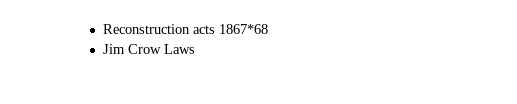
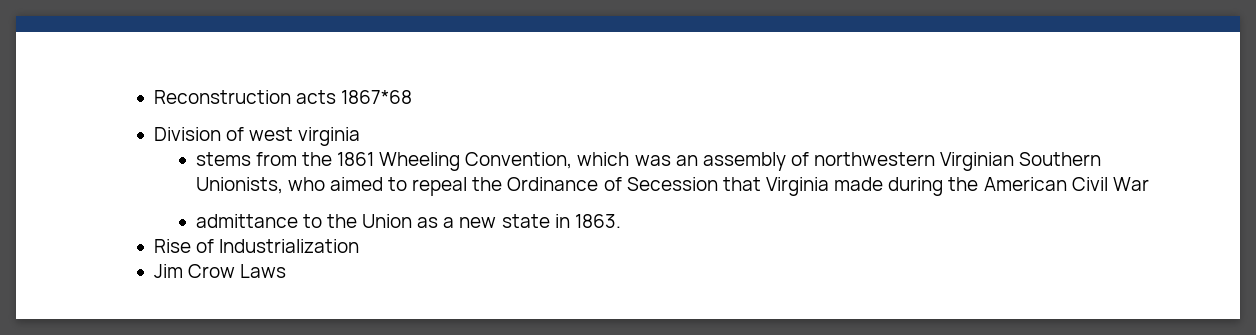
(269, 29) none -> [153,127,361,146] [195,152,1102,171] [195,177,1149,196] [195,214,621,228] [153,239,360,253] // Division of west virginia // stems from the 1861 Wheeling Convention, which was an assembly of northwestern Virginian Southern Unionists, who aimed to repeal the Ordinance of Secession that Virginia made during the American Civil War // admittance to the Union as a new state in 1863. // Rise of Industrialization

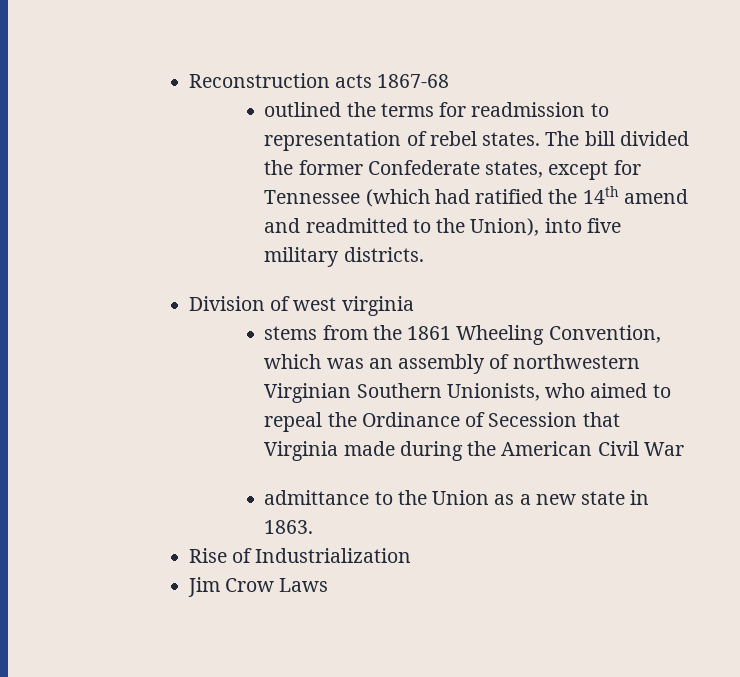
[341,90,413,104] 1867*68 -> [377,74,450,88] [264,102,609,117] [264,131,689,151] [264,160,641,180] [264,186,688,207] [264,218,621,236] [264,247,424,267] 1867-68 // outlined the terms for readmission to representation of rebel states. The bill divided the former Confederate states, except for Tennessee (which had ratified the 14th amend and readmitted to the Union), into five military districts.

